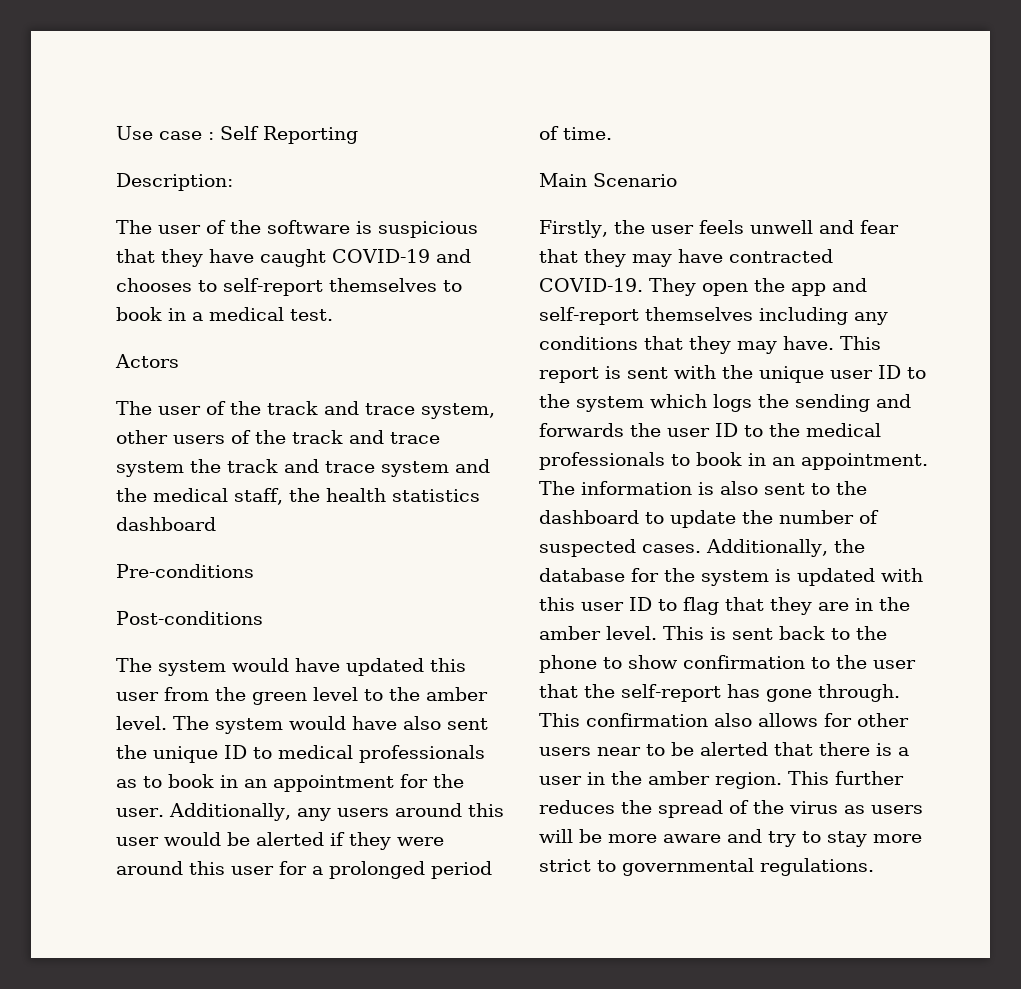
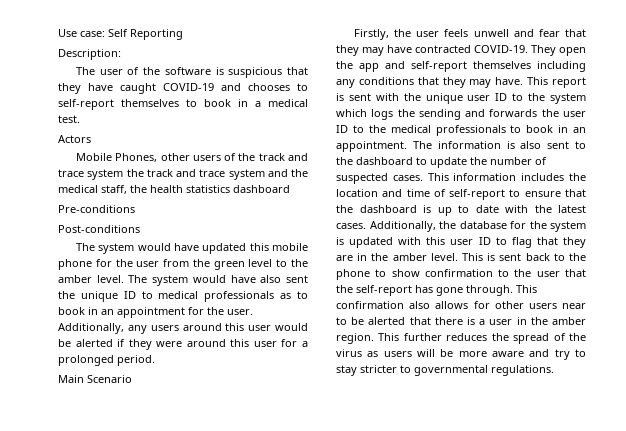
[159,131,214,140] case : -> [80,31,105,37] case:
[116,401,495,419] The user of the track and trace system, -> [76,153,158,162] Mobile Phones,
(466, 665) none -> [272,243,308,251] [58,259,133,270] mobile phone for the
[431,861,492,879] [539,126,612,140] period of time. -> [117,355,155,366] period.
(701, 548) none -> [427,173,586,181] [336,189,586,200] [336,205,586,216] [336,223,366,229] This information includes the location and time of self-report to ensure that the dashboard is up to date with the latest cases.
[873,834,922,843] [539,859,591,872] more strict -> [360,365,397,373] stricter

